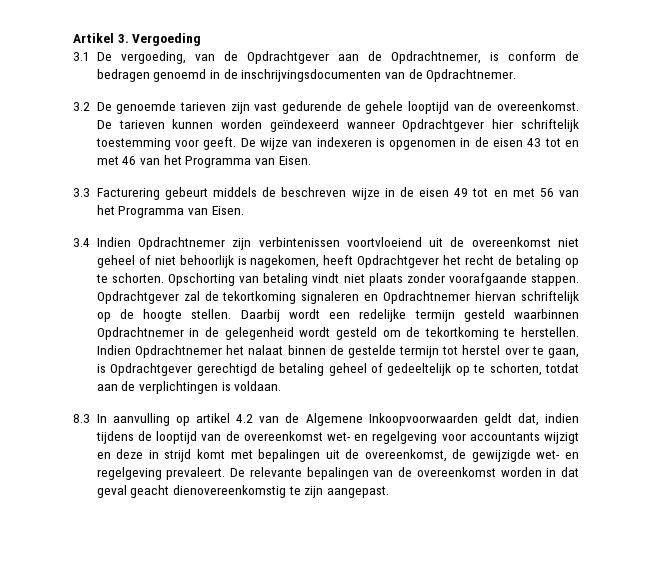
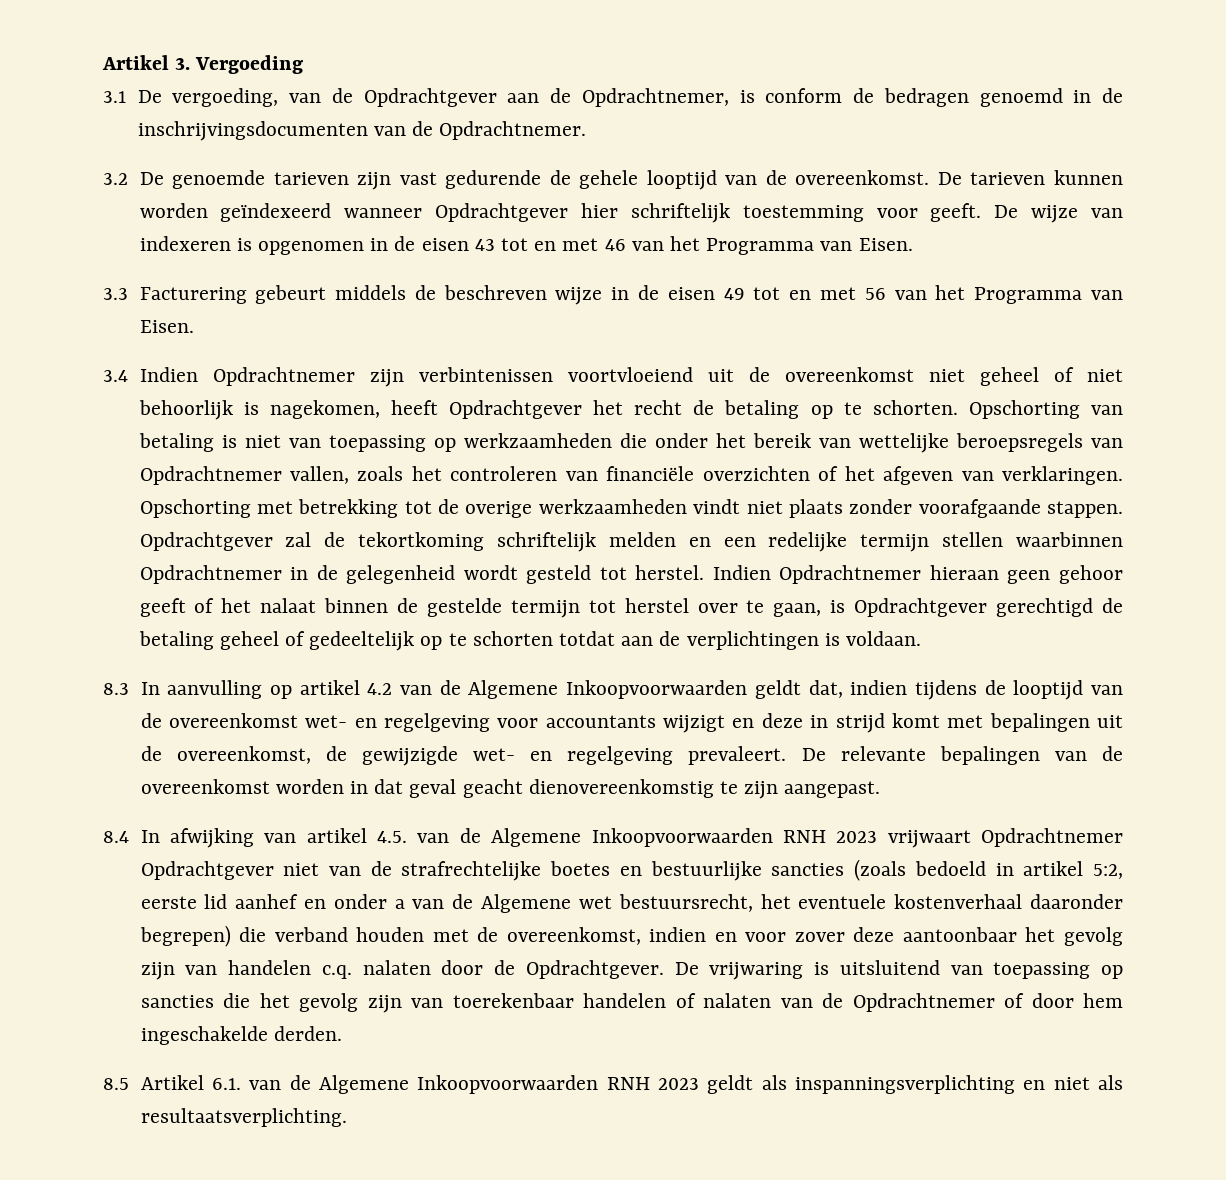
(309, 279) none -> [221,433,1124,453] [139,466,1123,485] [139,499,687,518] is niet van toepassing op werkzaamheden die onder het bereik van wettelijke beroepsregels van Opdrachtnemer vallen, zoals het controleren van financiële overzichten of het afgeven van verklaringen. Opschorting met betrekking tot de overige werkzaamheden
[301,291,579,304] [96,309,320,322] signaleren en Opdrachtnemer hiervan schriftelijk op de hoogte stellen. Daarbij wordt -> [496,532,711,552] schriftelijk melden en
[463,309,505,322] gesteld -> [942,532,1004,547] stellen
[382,327,579,340] [96,345,222,358] om de tekortkoming te herstellen. Indien Opdrachtnemer -> [599,565,1123,584] [139,598,215,617] tot herstel. Indien Opdrachtnemer hieraan geen gehoor geeft of
[489,363,542,376] schorten, -> [472,631,553,646] schorten
(389, 492) none -> [103,828,1123,848] [140,859,1124,881] [140,894,1123,913] [139,925,1124,947] [140,960,1123,980] [140,993,1123,1013] [140,1026,342,1045] [103,1075,1123,1094] [140,1108,347,1127] // 8.4 In afwijking van artikel 4.5. van de Algemene Inkoopvoorwaarden RNH 2023 vrijwaart Opdrachtnemer Opdrachtgever niet van de strafrechtelijke boetes en bestuurlijke sancties (zoals bedoeld in artikel 5:2, eerste lid aanhef en onder a van de Algemene wet bestuursrecht, het eventuele kostenverhaal daaronder begrepen) die verband houden met de overeenkomst, indien en voor zover deze aantoonbaar het gevolg zijn van handelen c.q. nalaten door de Opdrachtgever. De vrijwaring is uitsluitend van toepassing op sancties die het gevolg zijn van toerekenbaar handelen of nalaten van de Opdrachtnemer of door hem ingeschakelde derden. // 8.5 Artikel 6.1. van de Algemene Inkoopvoorwaarden RNH 2023 geldt als inspanningsverplichting en niet als resultaatsverplichting.

